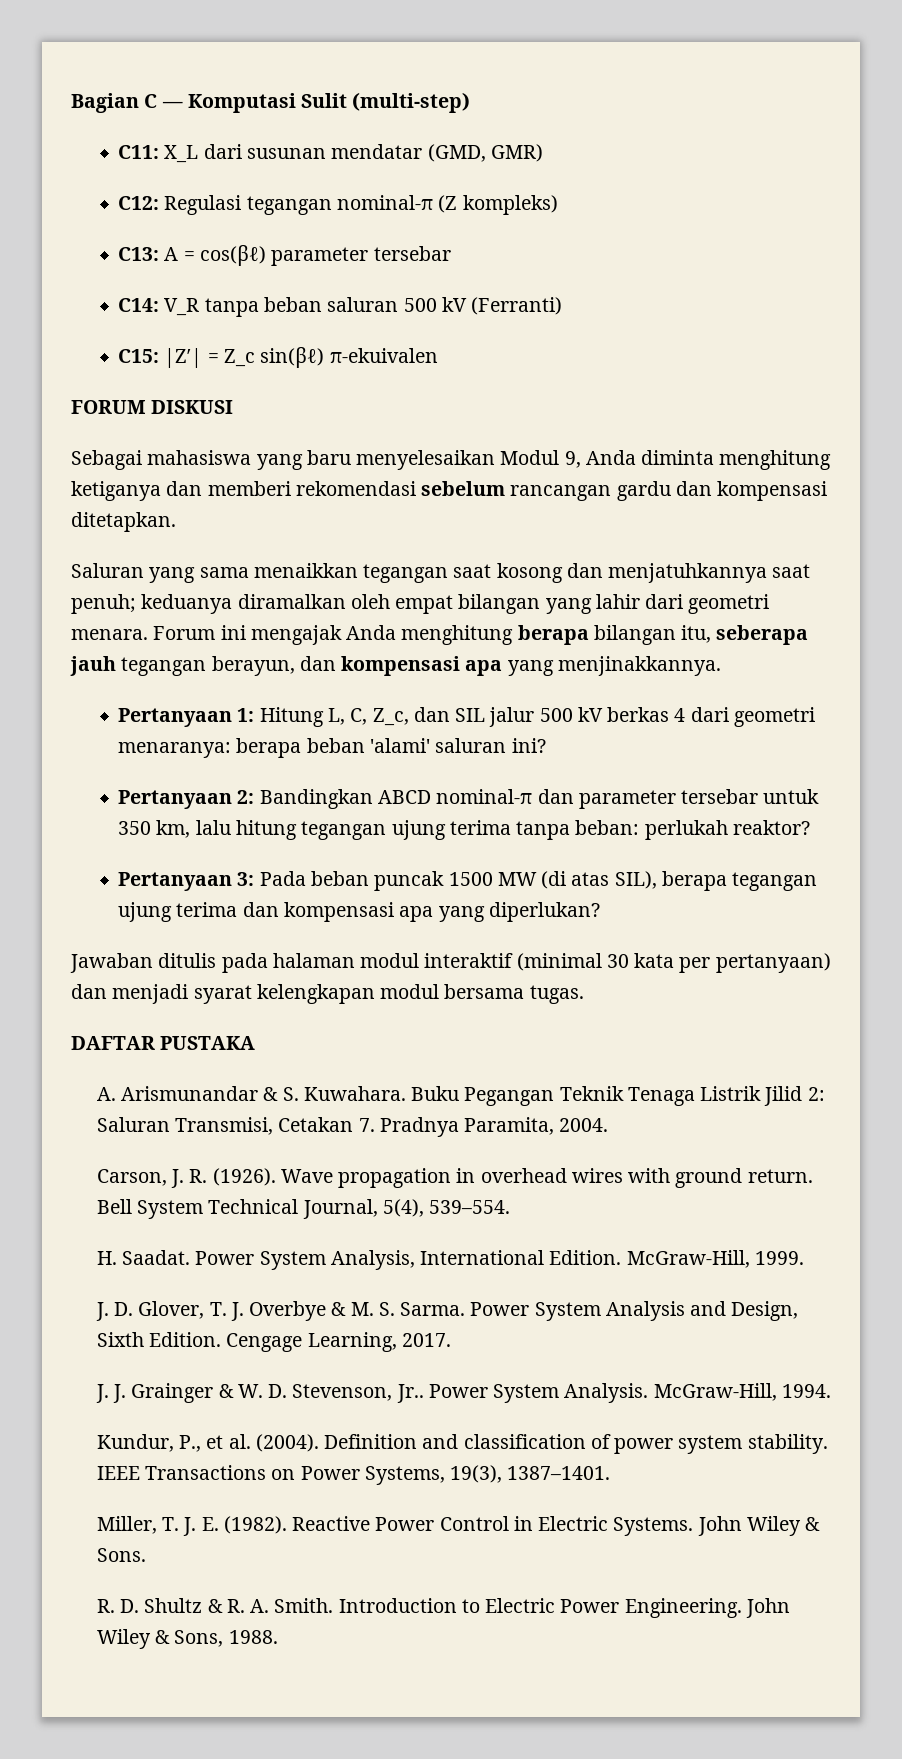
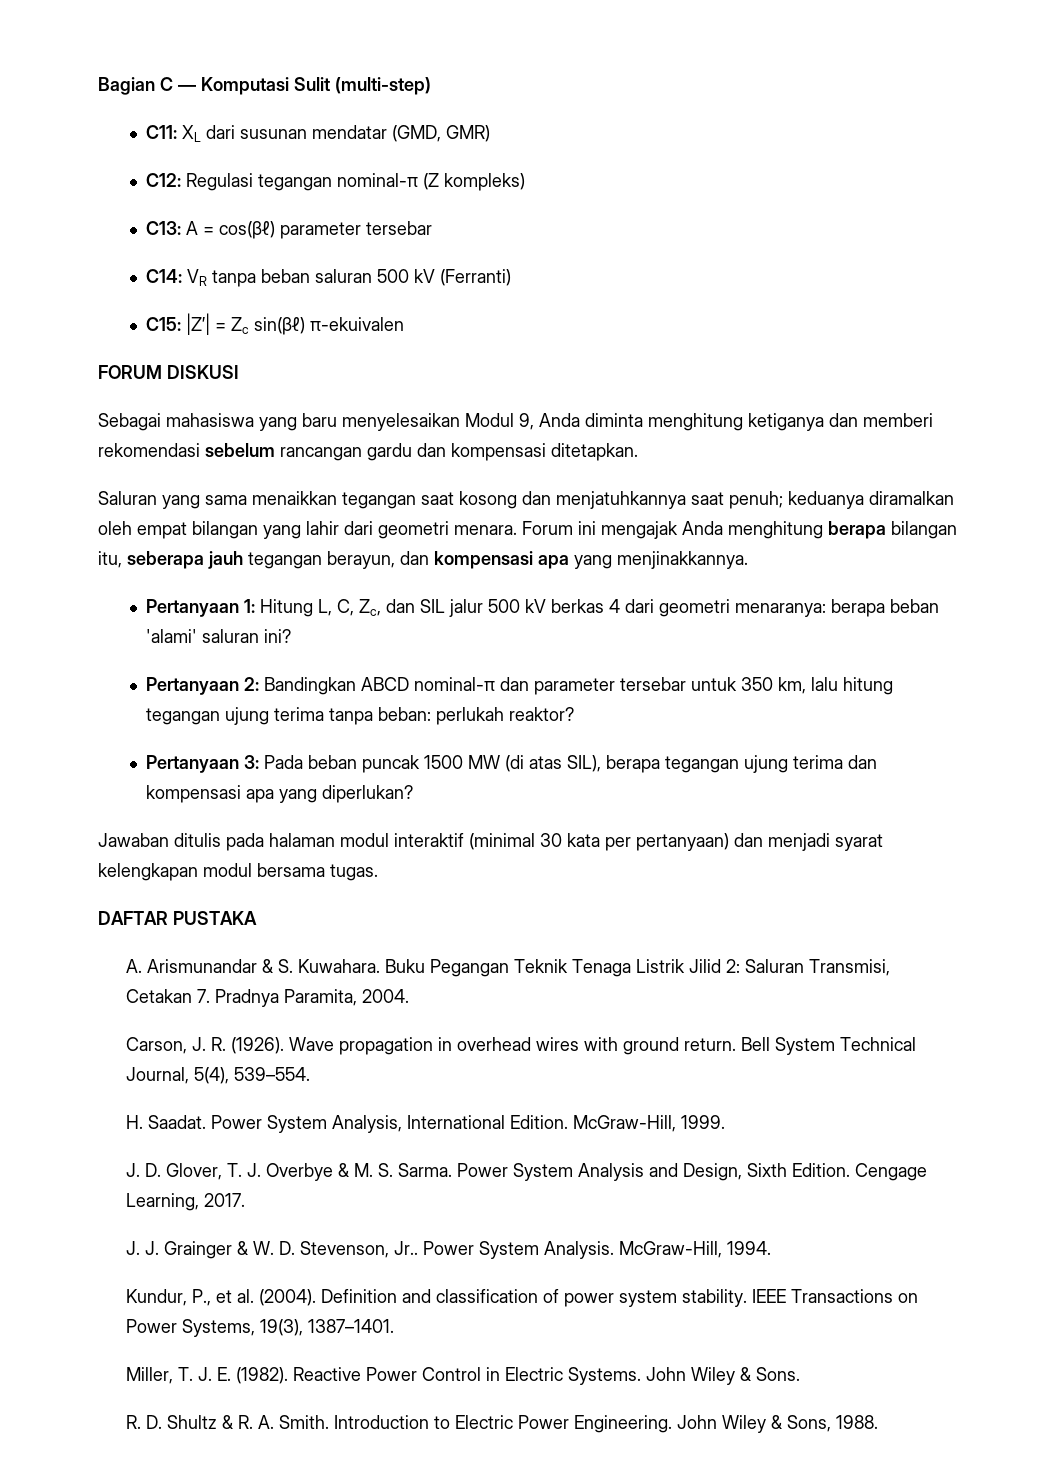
[164,145,199,163] X_L -> [182,125,202,142] XL
[164,298,200,316] V_R -> [187,269,208,286] VR
[223,349,255,367] Z_c -> [231,317,250,334] Zc
[372,708,409,726] Z_c, -> [359,599,382,616] Zc,

